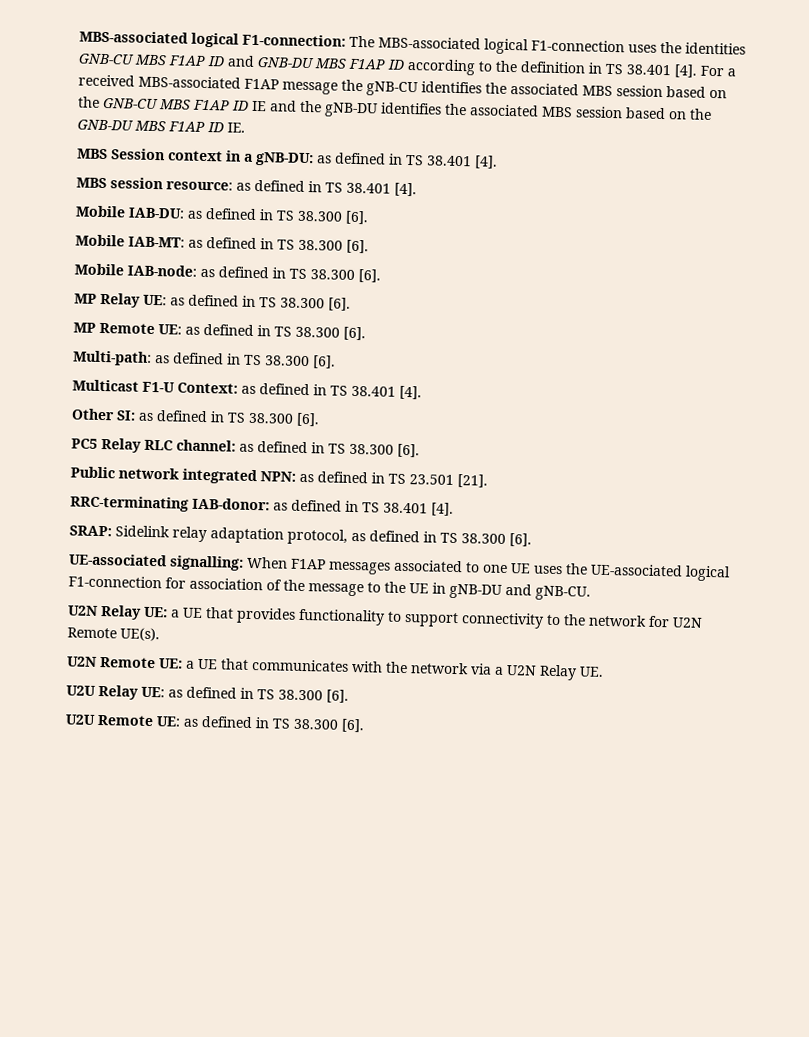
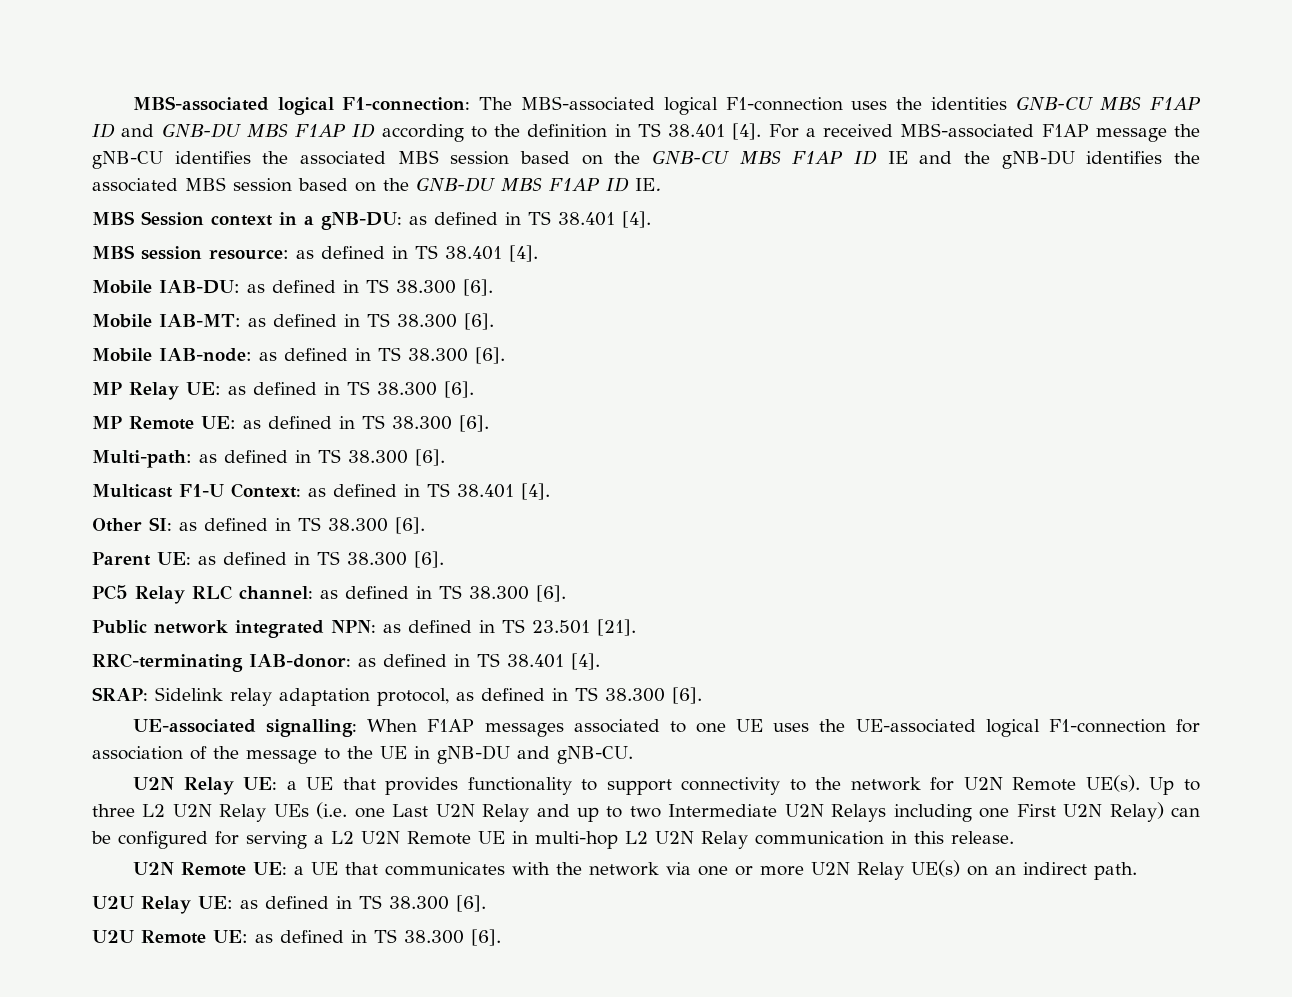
(320, 419) none -> [92,551,444,568] // Parent UE: as defined in TS 38.300 [6].
(160, 634) none -> [1149,777,1200,795] [92,802,1201,822] [91,831,1014,849] Up to three L2 U2N Relay UEs (i.e. one Last U2N Relay and up to two Intermediate U2N Relays including one First U2N Relay) can be configured for serving a L2 U2N Remote UE in multi-hop L2 U2N Relay communication in this release.
[494,664,604,681] a U2N Relay UE. -> [697,860,1137,880] one or more U2N Relay UE(s) on an indirect path.

